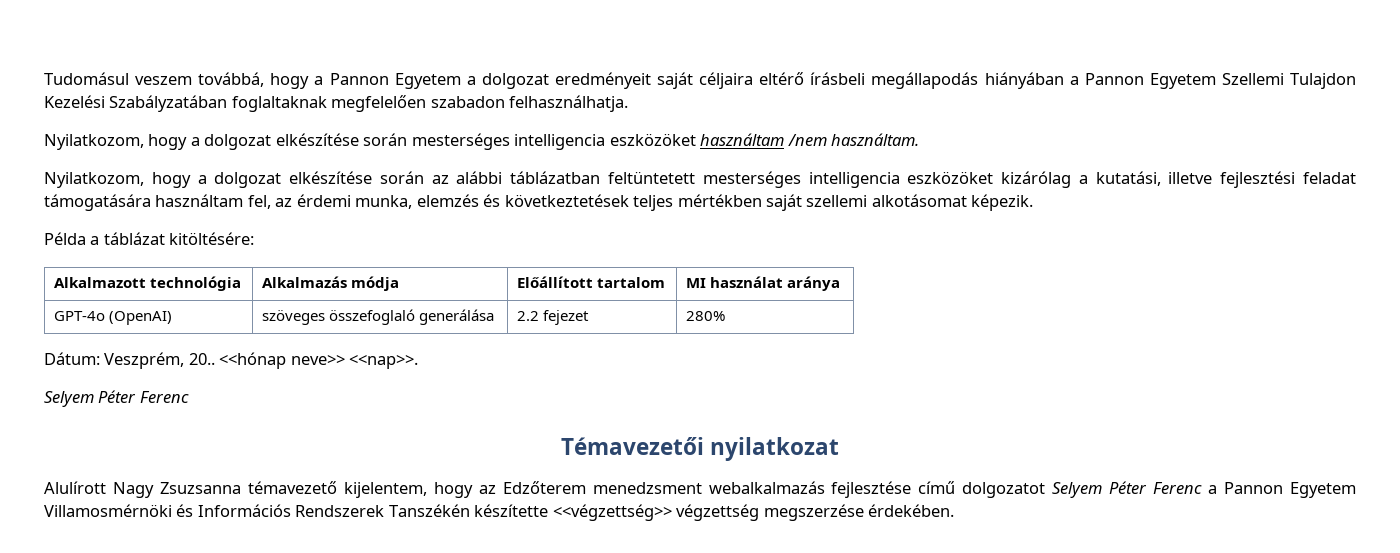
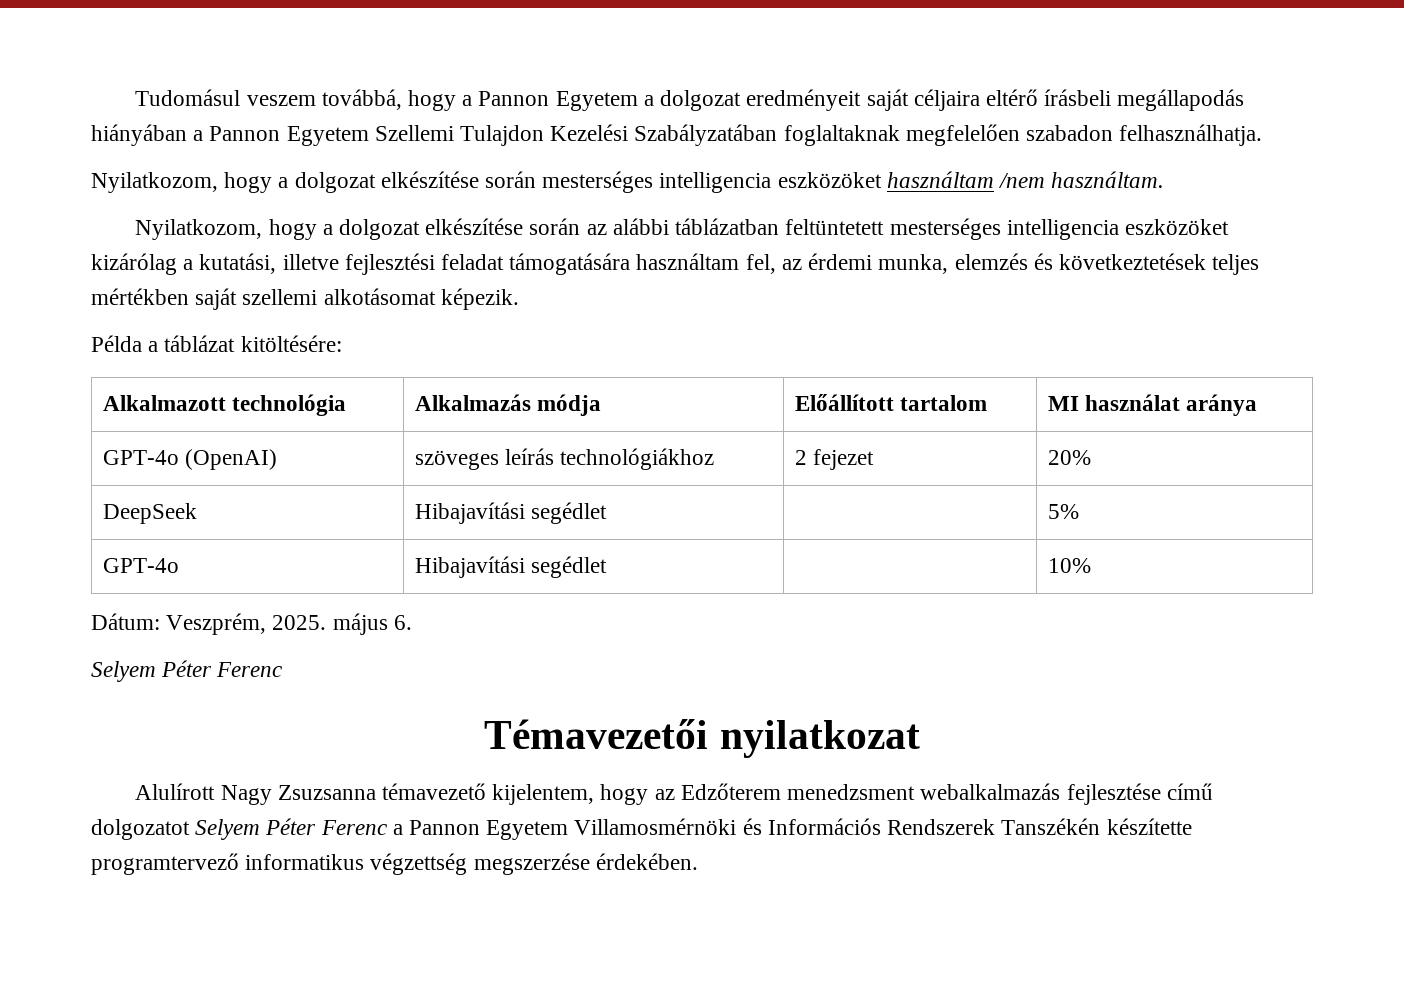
[328,309,494,325] [516,310,589,325] [685,311,725,321] [44,352,419,369] összefoglaló generálása | 2.2 fejezet | 280% // Dátum: Veszprém, 20.. <<hónap neve>> <<nap>>. -> [505,448,715,470] [795,449,875,470] [1048,450,1092,465] [103,503,198,524] [415,502,608,524] [1048,504,1080,519] [103,558,180,573] [415,556,608,578] [1048,558,1092,573] [91,613,412,635] leírás technológiákhoz | 2 fejezet | 20% // DeepSeek | Hibajavítási segédlet | | 5% // GPT-4o | Hibajavítási segédlet | | 10% // Dátum: Veszprém, 2025. május 6.
[552,504,672,521] <<végzettség>> -> [91,853,365,875] programtervező informatikus

